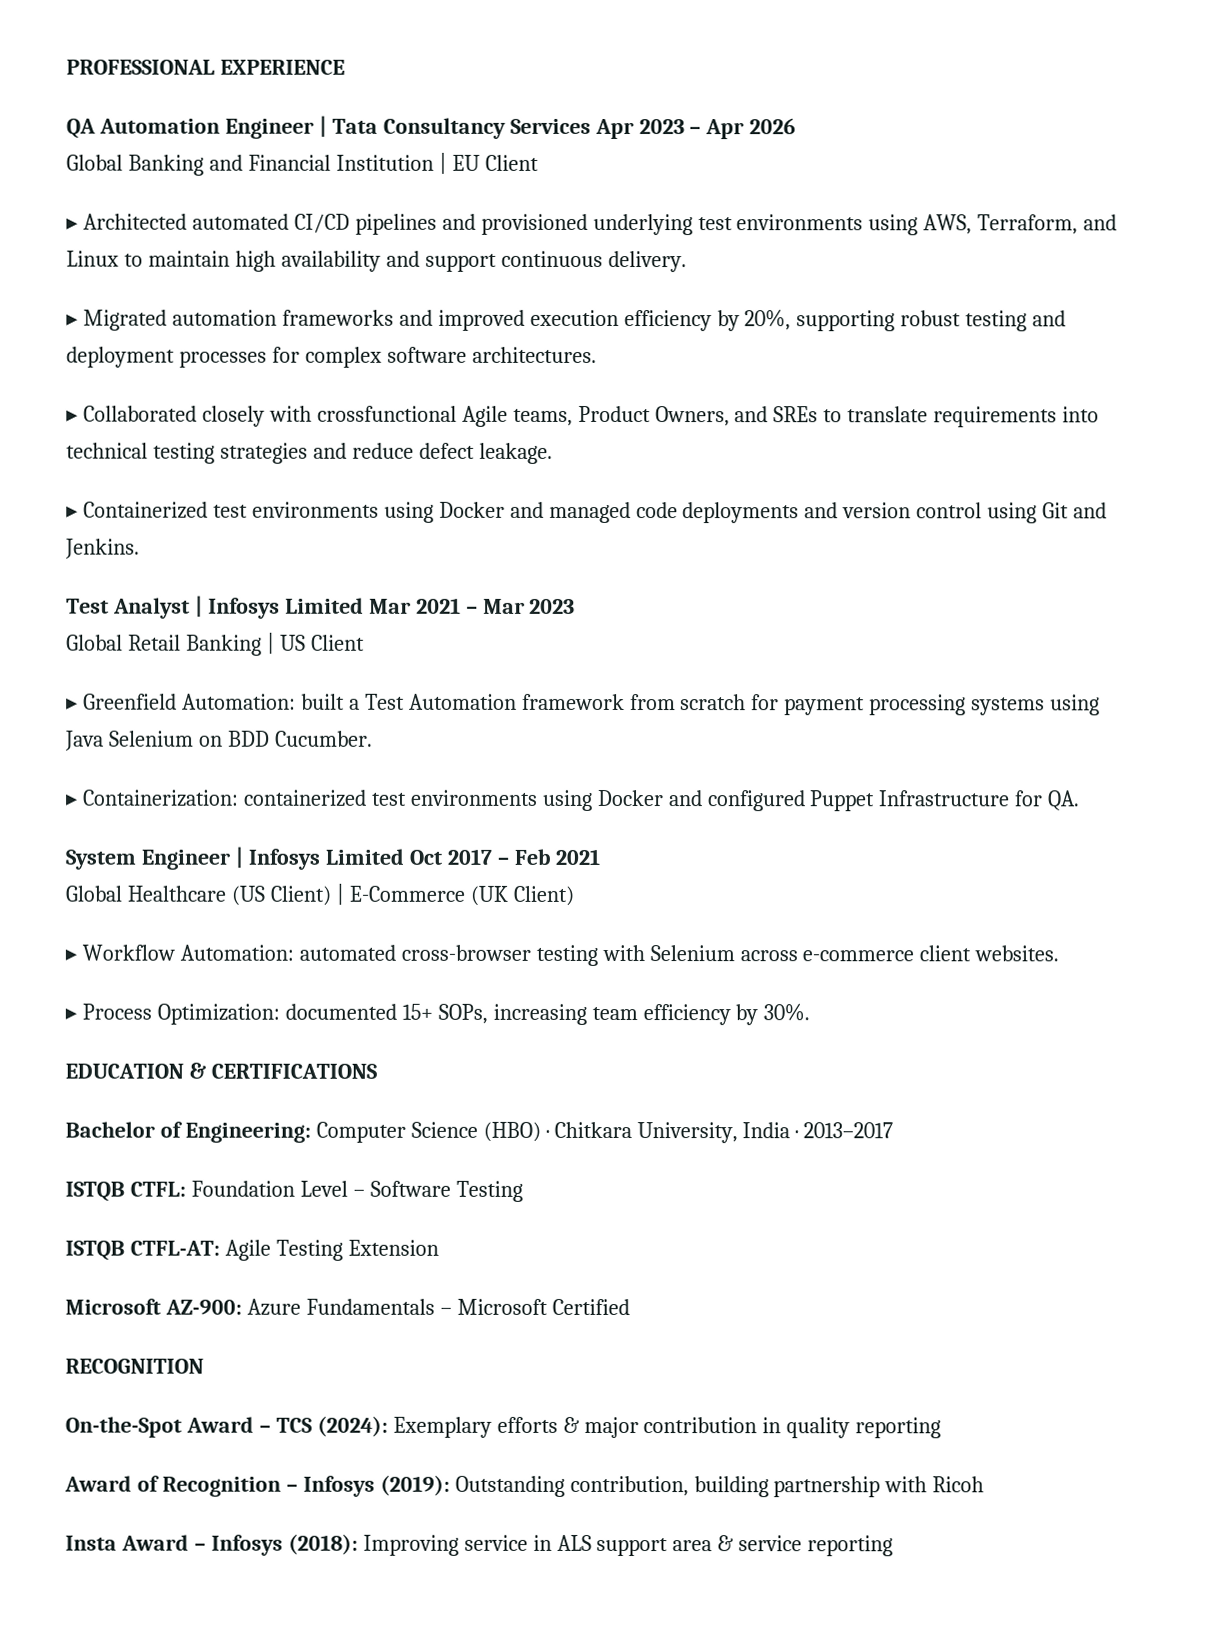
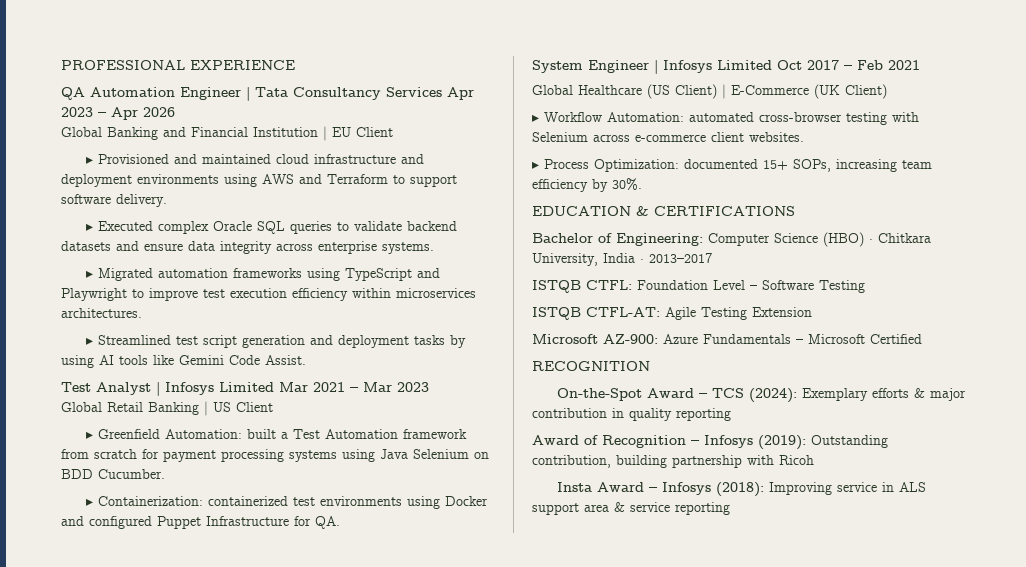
[82,213,1118,236] [66,250,687,273] [66,309,1067,332] [66,346,597,368] [66,405,1100,428] [66,442,553,464] [66,501,1108,524] [65,538,140,559] Architected automated CI/CD pipelines and provisioned underlying test environments using AWS, Terraform, and Linux to maintain high availability and support continuous delivery. // ▸ Migrated automation frameworks and improved execution efficiency by 20%, supporting robust testing and deployment processes for complex software architectures. // ▸ Collaborated closely with crossfunctional Agile teams, Product Owners, and SREs to translate requirements into technical testing strategies and reduce defect leakage. // ▸ Containerized test environments using Docker and managed code deployments and version control using Git and Jenkins. -> [97,154,424,164] [61,174,457,187] [61,194,167,207] [85,221,457,234] [61,241,434,254] [85,268,440,281] [61,288,476,301] [61,308,142,318] [85,335,466,348] [61,355,306,368] Provisioned and maintained cloud infrastructure and deployment environments using AWS and Terraform to support software delivery. // ▸ Executed complex Oracle SQL queries to validate backend datasets and ensure data integrity across enterprise systems. // ▸ Migrated automation frameworks using TypeScript and Playwright to improve test execution efficiency within microservices architectures. // ▸ Streamlined test script generation and deployment tasks by using AI tools like Gemini Code Assist.

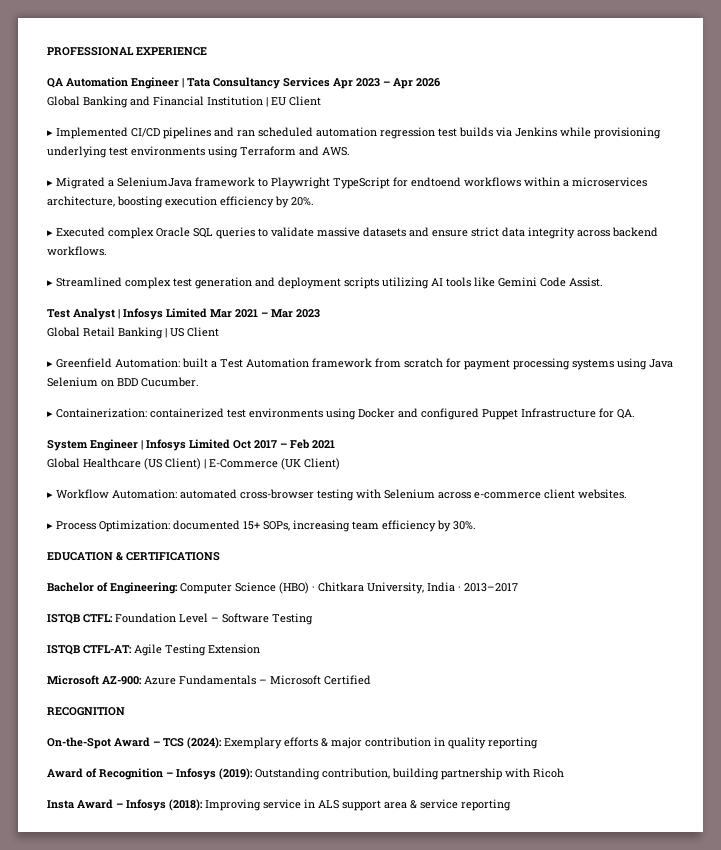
[97,154,424,164] [61,174,457,187] [61,194,167,207] Provisioned and maintained cloud infrastructure and deployment environments using AWS and Terraform to support software delivery. -> [56,127,661,139] [47,146,350,158] [47,177,647,189] [47,196,314,208] Implemented CI/CD pipelines and ran scheduled automation regression test builds via Jenkins while provisioning underlying test environments using Terraform and AWS. // ▸ Migrated a SeleniumJava framework to Playwright TypeScript for endtoend workflows within a microservices architecture, boosting execution efficiency by 20%.
[406,221,457,231] backend -> [317,227,360,237] massive
(183, 247) none -> [471,227,499,237] strict
[318,241,434,254] [85,268,440,281] [61,288,476,301] [61,308,142,318] enterprise systems. // ▸ Migrated automation frameworks using TypeScript and Playwright to improve test execution efficiency within microservices architectures. -> [612,227,658,237] [47,246,107,256] backend workflows.
[175,335,237,348] test script -> [125,277,192,289] complex test
[413,335,466,348] [61,355,94,368] tasks by using -> [344,277,429,289] scripts utilizing

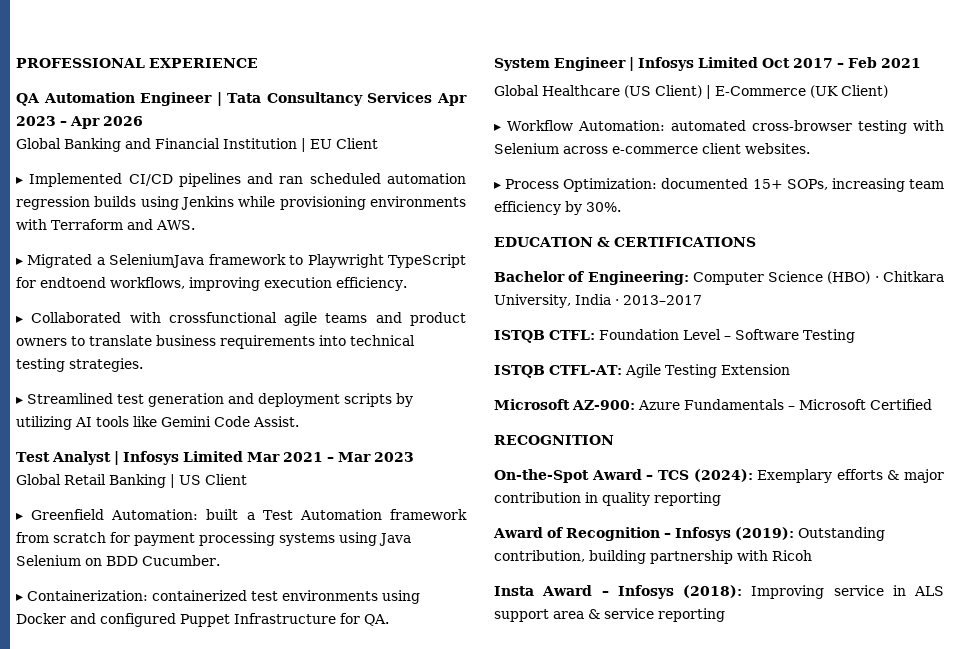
[438,127,661,139] [47,146,238,158] test builds via Jenkins while provisioning underlying test environments using -> [94,196,466,210] [16,219,47,230] builds using Jenkins while provisioning environments with
[464,177,647,187] [47,196,314,208] [47,227,658,239] [47,246,107,256] workflows within a microservices architecture, boosting execution efficiency by 20%. // ▸ Executed complex Oracle SQL queries to validate massive datasets and ensure strict data integrity across backend workflows. -> [110,277,407,291] [16,312,466,326] [16,335,415,349] [16,358,143,372] workflows, improving execution efficiency. // ▸ Collaborated with crossfunctional agile teams and product owners to translate business requirements into technical testing strategies.
[125,277,171,289] complex -> (113, 398) none
(379, 283) none -> [396,393,413,407] by

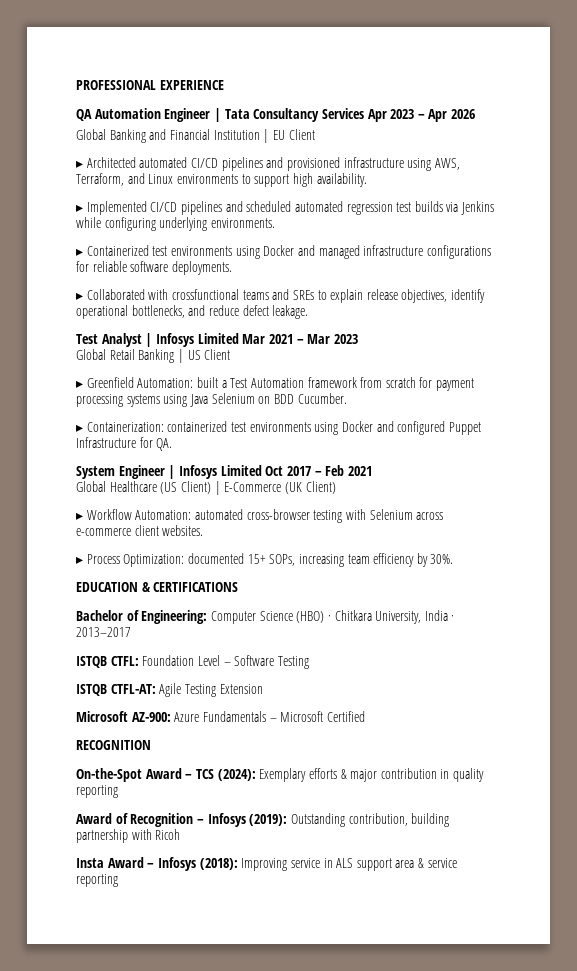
(378, 143) none -> [76,157,460,171] [76,173,367,187] // ▸ Architected automated CI/CD pipelines and provisioned infrastructure using AWS, Terraform, and Linux environments to support high availability.
[279,173,466,184] [16,196,466,210] [16,219,195,230] [16,254,466,268] [16,277,407,291] ran scheduled automation regression builds using Jenkins while provisioning environments with Terraform and AWS. // ▸ Migrated a SeleniumJava framework to Playwright TypeScript for endtoend workflows, improving execution efficiency. -> [246,201,495,215] [76,217,275,231] [76,245,491,259] [76,261,232,275] scheduled automated regression test builds via Jenkins while configuring underlying environments. // ▸ Containerized test environments using Docker and managed infrastructure configurations for reliable software deployments.
[284,312,318,326] agile -> (239, 294) none
[409,312,466,326] [16,335,415,349] [16,358,143,372] [16,393,413,407] [16,416,299,430] product owners to translate business requirements into technical testing strategies. // ▸ Streamlined test generation and deployment scripts by utilizing AI tools like Gemini Code Assist. -> [292,289,486,303] [76,305,309,319] SREs to explain release objectives, identify operational bottlenecks, and reduce defect leakage.

